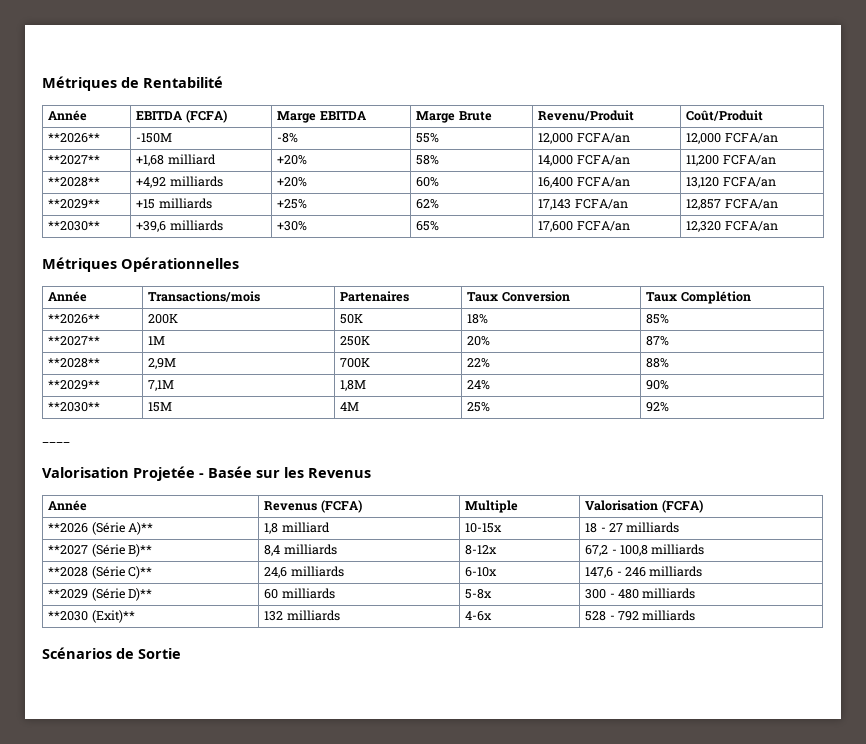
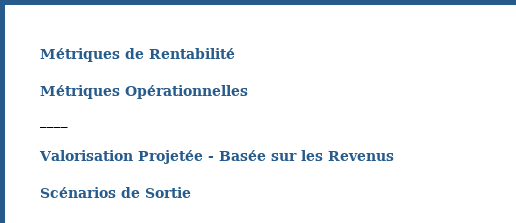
[48,110,88,121] [136,110,227,123] [277,111,366,123] [416,111,492,123] [538,110,635,121] [686,110,764,121] [48,133,101,143] [136,133,173,143] [277,133,299,143] [416,133,440,143] [538,133,630,144] [686,133,778,144] [48,155,101,165] [136,154,216,166] [277,155,308,165] [416,155,440,165] [538,155,630,166] [686,155,776,166] [48,177,101,187] [136,176,223,188] [277,177,308,187] [416,177,440,187] [538,177,630,188] [686,177,776,188] [48,199,101,209] [136,198,212,209] [277,199,308,209] [416,199,440,209] [538,199,628,210] [686,199,778,210] [48,221,101,231] [136,220,223,232] [277,221,308,231] [416,221,440,231] [538,221,630,232] [686,221,778,232] [42,257,239,272] [48,291,88,302] [148,291,261,302] [340,291,410,302] [467,291,570,302] [646,291,751,304] [48,314,101,324] [148,314,179,324] [340,314,364,324] [467,314,489,324] [646,314,670,324] [48,336,101,346] [148,336,166,345] [340,336,371,346] [467,336,491,346] [646,336,670,346] [48,358,101,368] [148,358,177,369] [340,358,371,368] [467,358,491,368] [646,358,670,368] [48,380,101,390] [148,380,175,391] [340,380,367,391] [467,380,491,390] [646,380,670,390] [48,402,101,412] [148,402,173,412] [340,402,360,411] [467,402,491,412] [646,402,670,412] // Année | EBITDA (FCFA) | Marge EBITDA | Marge Brute | Revenu/Produit | Coût/Produit // **2026** | -150M | -8% | 55% | 12,000 FCFA/an | 12,000 FCFA/an // **2027** | +1,68 milliard | +20% | 58% | 14,000 FCFA/an | 11,200 FCFA/an // **2028** | +4,92 milliards | +20% | 60% | 16,400 FCFA/an | 13,120 FCFA/an // **2029** | +15 milliards | +25% | 62% | 17,143 FCFA/an | 12,857 FCFA/an // **2030** | +39,6 milliards | +30% | 65% | 17,600 FCFA/an | 12,320 FCFA/an // Métriques Opérationnelles // Année | Transactions/mois | Partenaires | Taux Conversion | Taux Complétion // **2026** | 200K | 50K | 18% | 85% // **2027** | 1M | 250K | 20% | 87% // **2028** | 2,9M | 700K | 22% | 88% // **2029** | 7,1M | 1,8M | 24% | 90% // **2030** | 15M | 4M | 25% | 92% -> [40,85,248,99] // Métriques Opérationnelles
[48,500,88,511] [264,500,362,513] [465,500,519,513] [585,500,703,513] [48,522,153,535] [264,522,330,534] [465,523,503,533] [585,522,680,533] [48,544,152,557] [264,544,337,556] [465,545,498,555] [585,544,705,556] [48,566,152,579] [264,566,344,578] [465,567,498,577] [585,566,703,578] [48,588,152,601] [264,588,335,599] [465,589,493,599] [585,588,696,599] [48,610,135,623] [264,610,340,621] [465,611,493,621] [585,610,696,621] // Année | Revenus (FCFA) | Multiple | Valorisation (FCFA) // **2026 (Série A)** | 1,8 milliard | 10-15x | 18 - 27 milliards // **2027 (Série B)** | 8,4 milliards | 8-12x | 67,2 - 100,8 milliards // **2028 (Série C)** | 24,6 milliards | 6-10x | 147,6 - 246 milliards // **2029 (Série D)** | 60 milliards | 5-8x | 300 - 480 milliards // **2030 (Exit)** | 132 milliards | 4-6x | 528 - 792 milliards -> (394, 156) none

